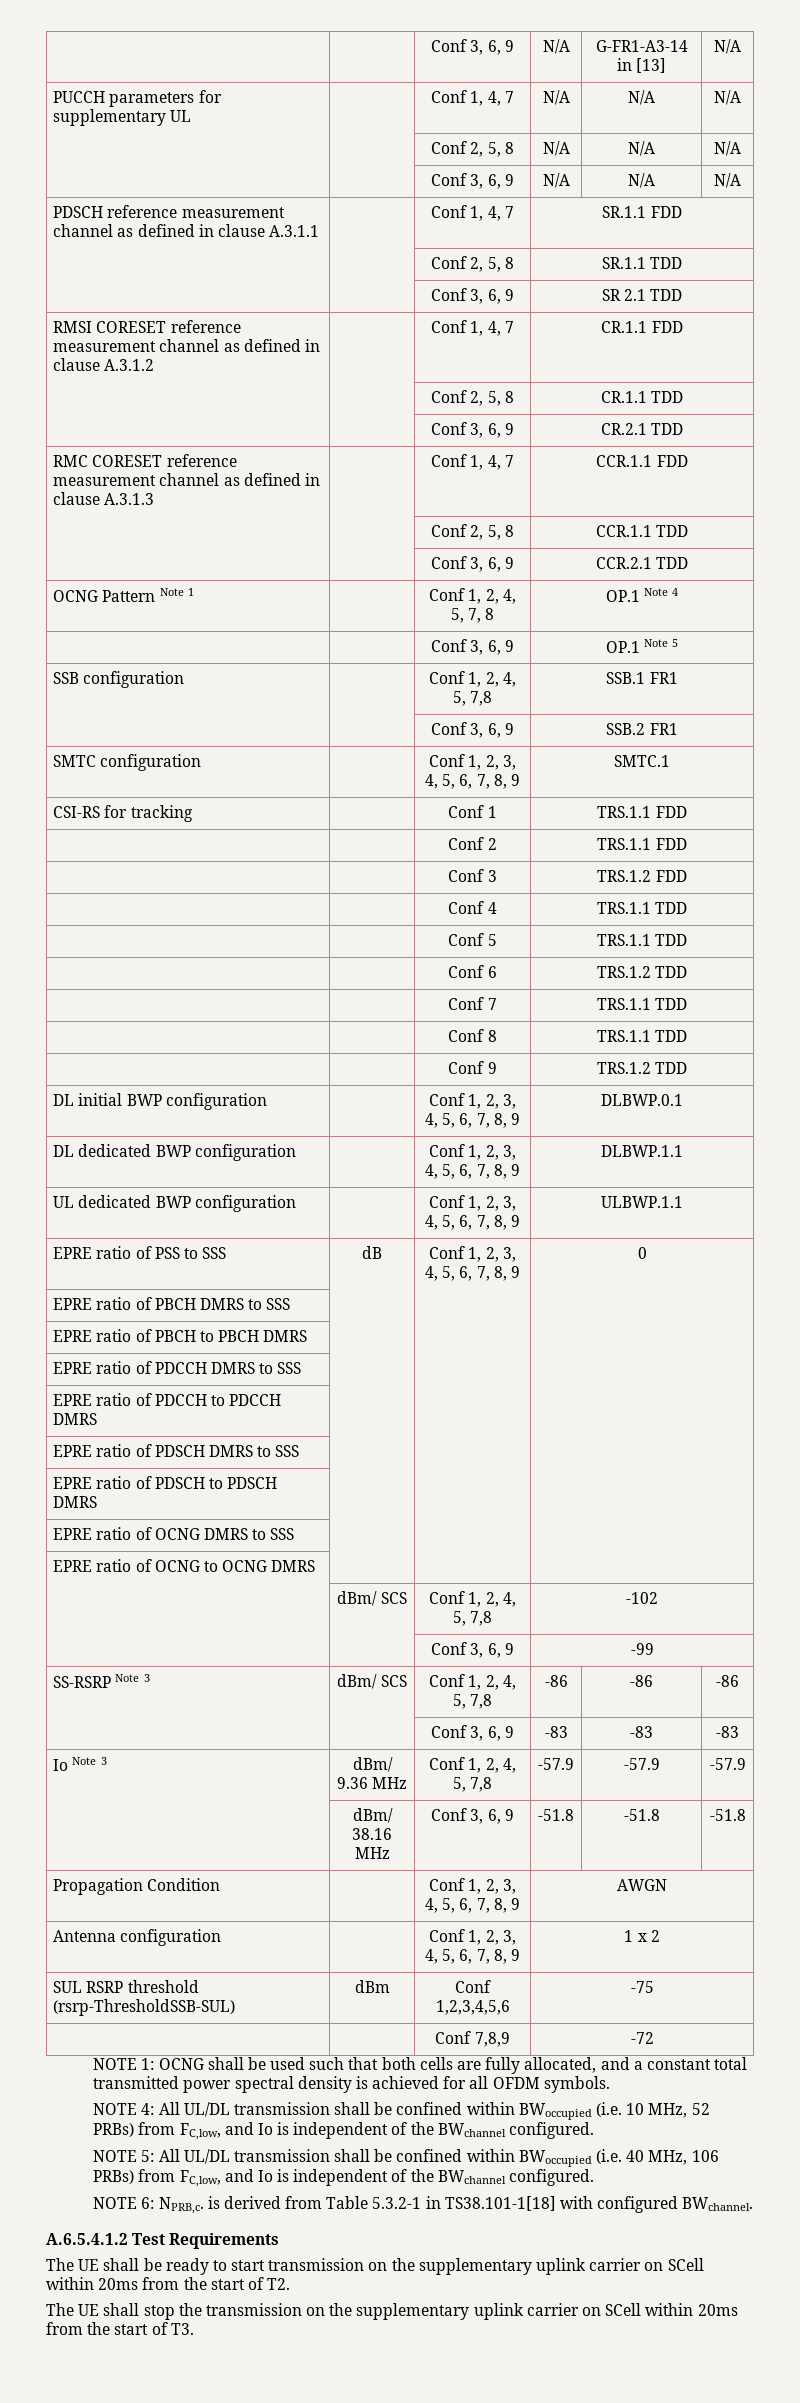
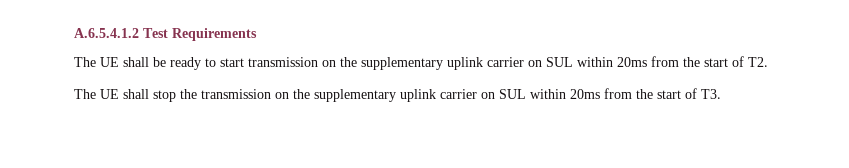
[431,39,514,55] [542,39,570,54] [595,40,688,52] [616,58,667,73] [714,39,741,54] [53,90,222,107] [53,109,192,126] [431,90,514,106] [542,90,570,105] [628,90,655,105] [714,90,741,105] [431,141,514,157] [542,141,570,156] [628,141,655,156] [714,141,741,156] [431,173,514,189] [542,173,570,188] [628,173,655,188] [714,173,741,188] [53,205,285,218] [53,224,320,237] [431,205,514,221] [602,206,682,218] [431,256,514,272] [601,257,683,269] [431,288,514,304] [601,289,683,301] [53,320,241,333] [53,339,320,352] [53,358,155,371] [431,320,514,336] [601,321,683,333] [431,390,514,406] [600,391,684,403] [431,422,514,438] [600,423,684,435] [53,454,237,467] [53,473,320,486] [53,492,155,505] [431,454,514,470] [596,455,688,467] [431,524,514,540] [595,525,689,537] [431,556,514,572] [595,557,689,569] [53,588,194,602] [429,588,516,604] [450,608,495,623] [605,588,679,602] [431,639,514,655] [605,639,679,653] [53,671,185,688] [429,671,516,687] [452,691,493,706] [606,672,678,684] [431,722,514,738] [606,723,678,735] [53,754,202,771] [429,754,516,770] [425,774,520,789] [614,755,670,767] [53,805,193,822] [448,805,497,818] [597,806,687,818] [448,837,497,850] [597,838,687,850] [448,869,497,882] [597,870,687,882] [448,901,497,914] [596,902,688,914] [448,933,497,946] [596,934,688,946] [448,965,497,978] [596,966,688,978] [448,997,497,1010] [596,998,688,1010] [448,1029,497,1042] [596,1030,688,1042] [448,1061,497,1074] [596,1062,688,1074] [53,1093,267,1110] [429,1093,516,1109] [425,1113,520,1128] [601,1094,683,1106] [53,1144,296,1161] [429,1144,516,1160] [425,1164,520,1179] [601,1145,683,1157] [53,1195,296,1212] [429,1195,516,1211] [425,1215,520,1230] [601,1196,683,1208] [53,1246,227,1259] [362,1246,382,1259] [429,1246,516,1262] [425,1266,520,1281] [637,1247,647,1259] [53,1297,291,1310] [53,1329,308,1342] [53,1361,302,1374] [53,1393,282,1406] [53,1413,98,1425] [53,1444,300,1457] [53,1476,278,1489] [53,1496,98,1508] [53,1527,295,1540] [53,1559,316,1572] [337,1591,407,1606] [429,1591,516,1607] [452,1611,493,1626] [626,1592,658,1604] [431,1642,514,1658] [630,1643,654,1655] [53,1674,150,1688] [337,1674,407,1689] [429,1674,516,1690] [452,1694,493,1709] [544,1675,568,1687] [630,1675,653,1687] [716,1675,739,1687] [431,1725,514,1741] [544,1726,568,1738] [630,1726,653,1738] [716,1726,739,1738] [53,1757,107,1771] [352,1757,393,1772] [336,1777,408,1789] [429,1757,516,1773] [452,1777,493,1792] [538,1758,574,1770] [623,1758,660,1770] [709,1758,746,1770] [352,1808,393,1823] [352,1828,392,1840] [354,1847,390,1859] [431,1808,514,1824] [538,1809,574,1821] [623,1809,660,1821] [709,1809,746,1821] [53,1878,221,1895] [429,1878,516,1894] [425,1898,520,1913] [617,1879,667,1891] [53,1929,222,1946] [429,1929,516,1945] [425,1949,520,1964] [624,1930,660,1942] [53,1980,199,1993] [53,1999,236,2016] [354,1980,390,1993] [455,1980,491,1993] [435,2000,510,2015] [630,1981,654,1993] [435,2031,510,2047] [630,2032,654,2044] [93,2057,748,2074] [93,2076,610,2093] [93,2102,710,2120] [93,2122,595,2140] [93,2149,719,2167] [93,2169,595,2187] [93,2196,754,2214] | | Conf 3, 6, 9 | N/A | G-FR1-A3-14 in [13] | N/A // PUCCH parameters for supplementary UL | | Conf 1, 4, 7 | N/A | N/A | N/A // | | Conf 2, 5, 8 | N/A | N/A | N/A // | | Conf 3, 6, 9 | N/A | N/A | N/A // PDSCH reference measurement channel as defined in clause A.3.1.1 | | Conf 1, 4, 7 | SR.1.1 FDD // | | Conf 2, 5, 8 | SR.1.1 TDD // | | Conf 3, 6, 9 | SR 2.1 TDD // RMSI CORESET reference measurement channel as defined in clause A.3.1.2 | | Conf 1, 4, 7 | CR.1.1 FDD // | | Conf 2, 5, 8 | CR.1.1 TDD // | | Conf 3, 6, 9 | CR.2.1 TDD // RMC CORESET reference measurement channel as defined in clause A.3.1.3 | | Conf 1, 4, 7 | CCR.1.1 FDD // | | Conf 2, 5, 8 | CCR.1.1 TDD // | | Conf 3, 6, 9 | CCR.2.1 TDD // OCNG Pattern Note 1 | | Conf 1, 2, 4, 5, 7, 8 | OP.1 Note 4 // | | Conf 3, 6, 9 | OP.1 Note 5 // SSB configuration | | Conf 1, 2, 4, 5, 7,8 | SSB.1 FR1 // | | Conf 3, 6, 9 | SSB.2 FR1 // SMTC configuration | | Conf 1, 2, 3, 4, 5, 6, 7, 8, 9 | SMTC.1 // CSI-RS for tracking | | Conf 1 | TRS.1.1 FDD // | | Conf 2 | TRS.1.1 FDD // | | Conf 3 | TRS.1.2 FDD // | | Conf 4 | TRS.1.1 TDD // | | Conf 5 | TRS.1.1 TDD // | | Conf 6 | TRS.1.2 TDD // | | Conf 7 | TRS.1.1 TDD // | | Conf 8 | TRS.1.1 TDD // | | Conf 9 | TRS.1.2 TDD // DL initial BWP configuration | | Conf 1, 2, 3, 4, 5, 6, 7, 8, 9 | DLBWP.0.1 // DL dedicated BWP configuration | | Conf 1, 2, 3, 4, 5, 6, 7, 8, 9 | DLBWP.1.1 // UL dedicated BWP configuration | | Conf 1, 2, 3, 4, 5, 6, 7, 8, 9 | ULBWP.1.1 // EPRE ratio of PSS to SSS | dB | Conf 1, 2, 3, 4, 5, 6, 7, 8, 9 | 0 // EPRE ratio of PBCH DMRS to SSS | | | // EPRE ratio of PBCH to PBCH DMRS | | | // EPRE ratio of PDCCH DMRS to SSS | | | // EPRE ratio of PDCCH to PDCCH DMRS | | | // EPRE ratio of PDSCH DMRS to SSS | | | // EPRE ratio of PDSCH to PDSCH DMRS | | | // EPRE ratio of OCNG DMRS to SSS | | | // EPRE ratio of OCNG to OCNG DMRS | | | // | dBm/ SCS | Conf 1, 2, 4, 5, 7,8 | -102 // | | Conf 3, 6, 9 | -99 // SS-RSRP Note 3 | dBm/ SCS | Conf 1, 2, 4, 5, 7,8 | -86 | -86 | -86 // | | Conf 3, 6, 9 | -83 | -83 | -83 // Io Note 3 | dBm/ 9.36 MHz | Conf 1, 2, 4, 5, 7,8 | -57.9 | -57.9 | -57.9 // | dBm/ 38.16 MHz | Conf 3, 6, 9 | -51.8 | -51.8 | -51.8 // Propagation Condition | | Conf 1, 2, 3, 4, 5, 6, 7, 8, 9 | AWGN // Antenna configuration | | Conf 1, 2, 3, 4, 5, 6, 7, 8, 9 | 1 x 2 // SUL RSRP threshold (rsrp-ThresholdSSB-SUL) | dBm | Conf 1,2,3,4,5,6 | -75 // | | Conf 7,8,9 | -72 // NOTE 1: OCNG shall be used such that both cells are fully allocated, and a constant total transmitted power spectral density is achieved for all OFDM symbols. // NOTE 4: All UL/DL transmission shall be confined within BWoccupied (i.e. 10 MHz, 52 PRBs) from FC,low, and Io is independent of the BWchannel configured. // NOTE 5: All UL/DL transmission shall be confined within BWoccupied (i.e. 40 MHz, 106 PRBs) from FC,low, and Io is independent of the BWchannel configured. // NOTE 6: NPRB,c. is derived from Table 5.3.2-1 in TS38.101-1[18] with configured BWchannel. // -> (74, 33) none
[667,2258,704,2271] SCell -> [546,57,573,67] SUL
[605,2303,642,2316] SCell -> [499,89,526,99] SUL

